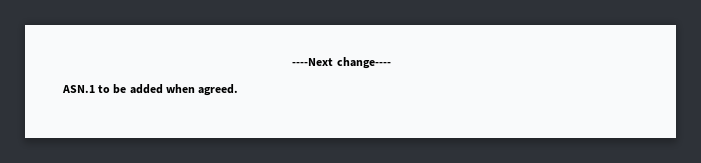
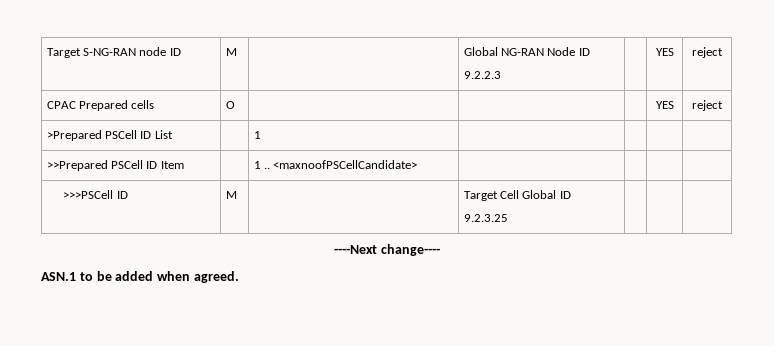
(292, 62) none -> [46,47,181,58] [225,48,237,56] [463,47,590,56] [463,71,501,79] [655,48,674,56] [692,47,723,58] [46,100,155,111] [225,101,235,109] [655,101,674,109] [692,100,723,111] [46,130,173,141] [253,131,261,139] [46,160,184,171] [253,160,418,169] [63,190,128,199] [225,191,237,199] [463,190,571,201] [463,214,508,222] Target S-NG-RAN node ID | M | | Global NG-RAN Node ID // 9.2.2.3 | | YES | reject // CPAC Prepared cells | O | | | | YES | reject // >Prepared PSCell ID List | | 1 | | | | // >>Prepared PSCell ID Item | | 1 .. <maxnoofPSCellCandidate> | | | | // >>>PSCell ID | M | | Target Cell Global ID // 9.2.3.25 | | | //

